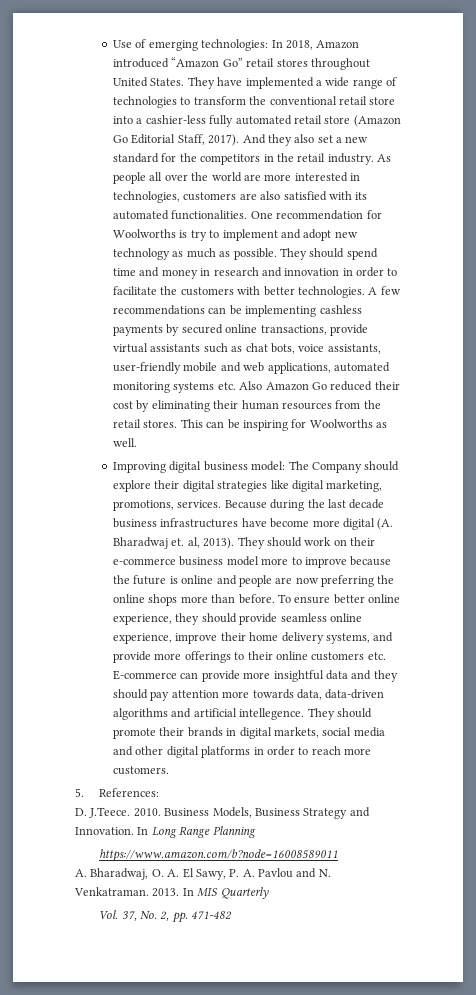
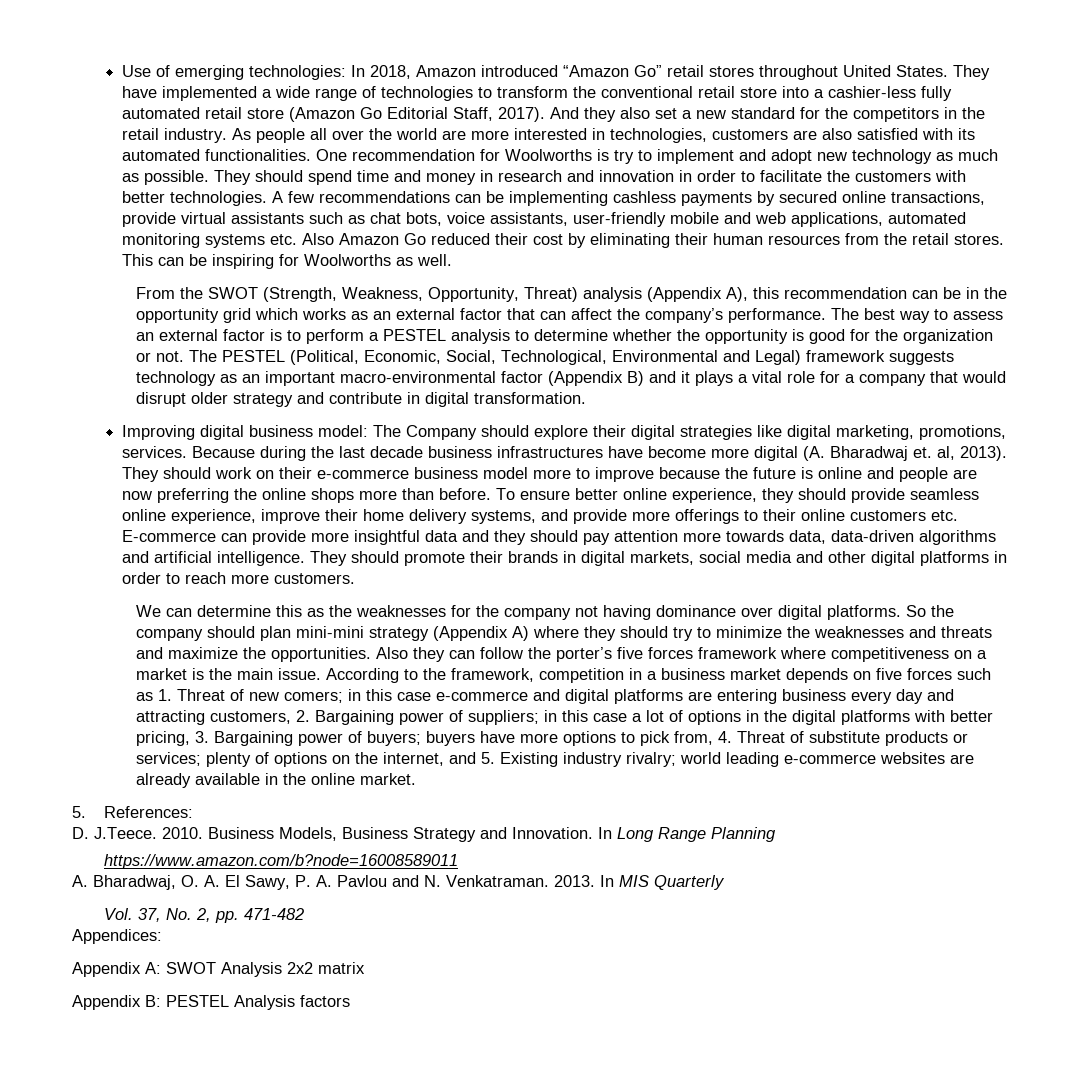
(138, 442) none -> [136,287,1008,302] [136,308,1004,323] [136,329,994,344] [136,350,955,365] [136,371,1007,386] [136,392,587,407] // From the SWOT (Strength, Weakness, Opportunity, Threat) analysis (Appendix A), this recommendation can be in the opportunity grid which works as an external factor that can affect the company’s performance. The best way to assess an external factor is to perform a PESTEL analysis to determine whether the opportunity is good for the organization or not. The PESTEL (Political, Economic, Social, Technological, Environmental and Legal) framework suggests technology as an important macro-environmental factor (Appendix B) and it plays a vital role for a company that would disrupt older strategy and contribute in digital transformation.
[239,708,305,720] intellegence. -> [217,551,306,566] intelligence.
(170, 770) none -> [136,605,955,620] [136,626,993,641] [136,647,988,662] [136,668,992,683] [136,689,955,704] [136,710,994,725] [136,731,969,746] [136,752,975,767] [136,773,417,788] // We can determine this as the weaknesses for the company not having dominance over digital platforms. So the company should plan mini-mini strategy (Appendix A) where they should try to minimize the weaknesses and threats and maximize the opportunities. Also they can follow the porter’s five forces framework where competitiveness on a market is the main issue. According to the framework, competition in a business market depends on five forces such as 1. Threat of new comers; in this case e-commerce and digital platforms are entering business every day and attracting customers, 2. Bargaining power of suppliers; in this case a lot of options in the digital platforms with better pricing, 3. Bargaining power of buyers; buyers have more options to pick from, 4. Threat of substitute products or services; plenty of options on the internet, and 5. Existing industry rivalry; world leading e-commerce websites are already available in the online market.
(233, 915) none -> [72,929,162,944] [72,962,365,977] [72,995,350,1010] // Appendices: // Appendix A: SWOT Analysis 2x2 matrix // Appendix B: PESTEL Analysis factors

